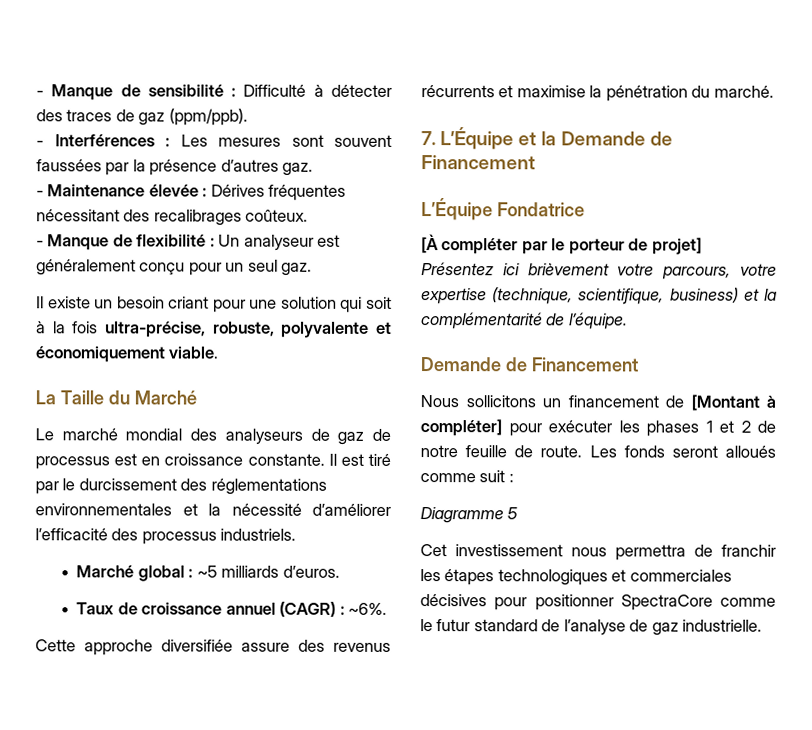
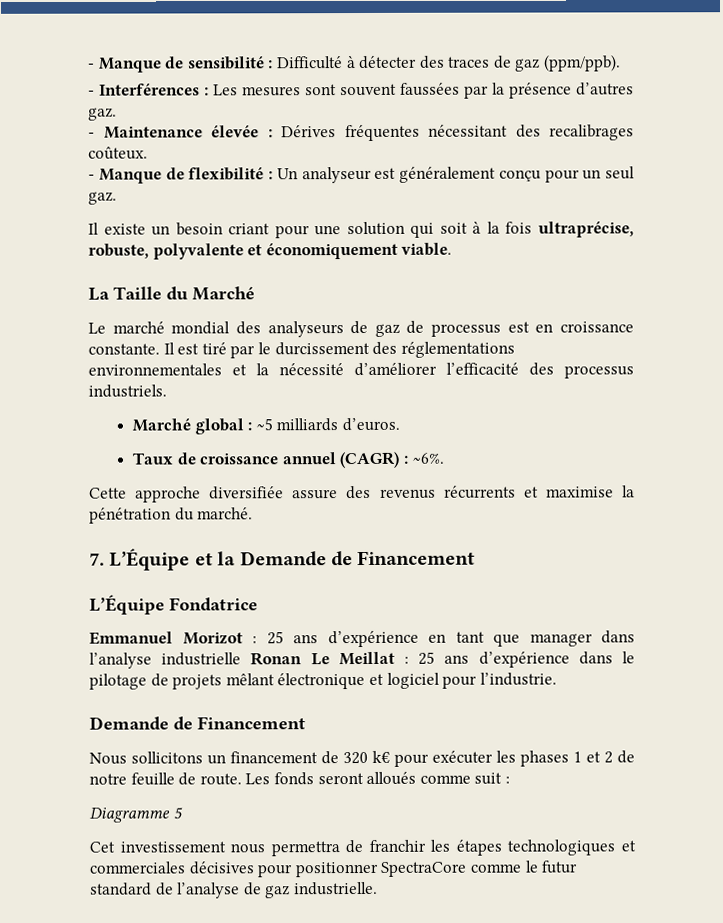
[105,321,206,338] ultra-précise, -> [538,221,634,238] ultraprécise,
[421,234,702,255] [421,262,777,280] [421,287,777,305] [421,312,628,330] [À compléter par le porteur de projet] Présentez ici brièvement votre parcours, votre expertise (technique, scientifique, business) et la complémentarité de l’équipe. -> [89,630,635,648] [89,651,635,669] [89,672,557,690] Emmanuel Morizot : 25 ans d’expérience en tant que manager dans l’analyse industrielle Ronan Le Meillat : 25 ans d’expérience dans le pilotage de projets mêlant électronique et logiciel pour l’industrie.
[690,394,776,411] [420,419,502,437] [Montant à compléter] -> [343,750,390,765] 320 k€

